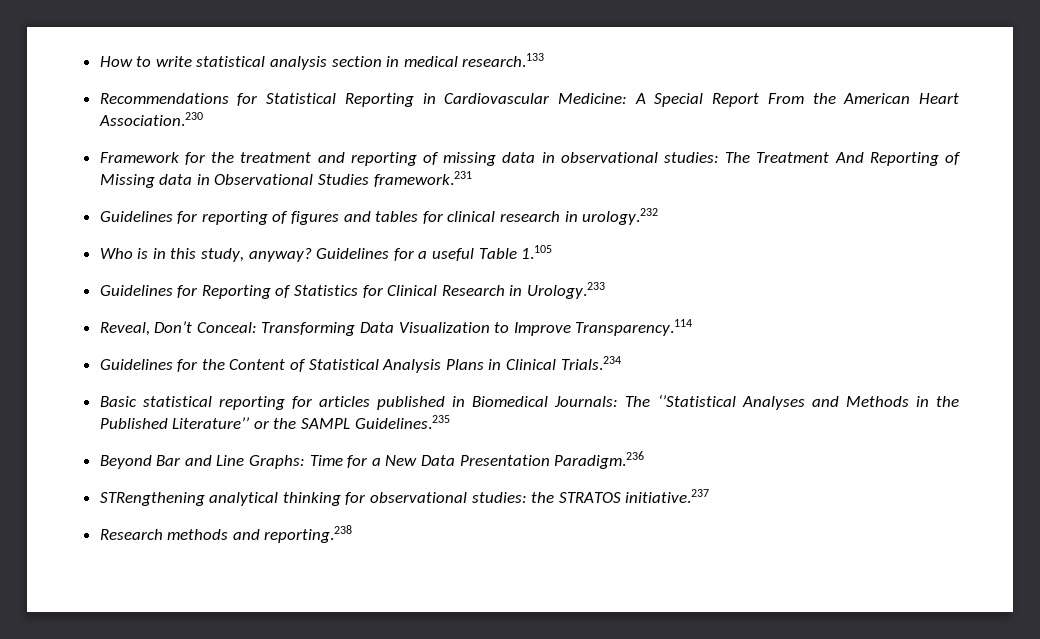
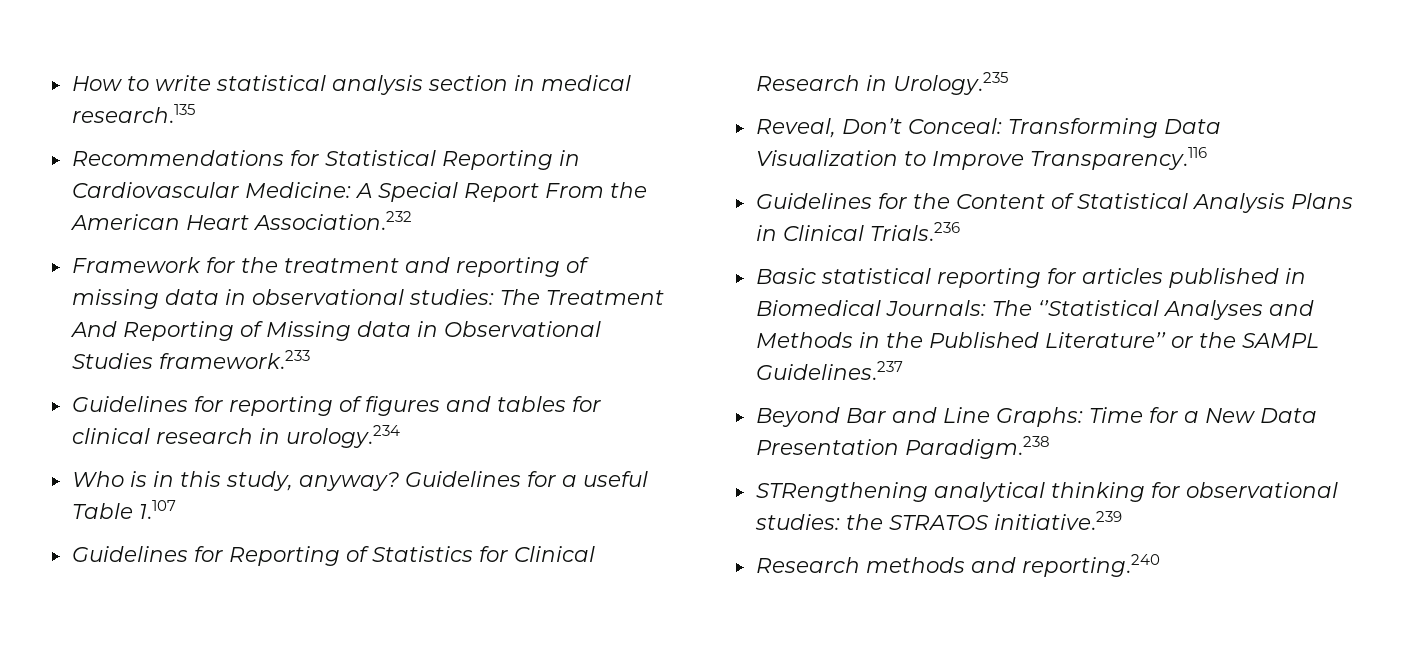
[462,53,545,67] research.133 -> [71,104,195,123] research.135
[98,112,203,126] Association.230 -> [252,211,412,230] Association.232
[373,171,472,187] framework.231 -> [158,350,310,369] framework.233
[582,208,659,225] urology.232 -> [285,425,400,448] urology.234
[521,245,553,259] 1.105 -> [138,500,176,519] 1.107
[527,282,606,299] Urology.233 -> [892,72,1008,95] Urology.235
[575,319,693,336] Transparency.114 -> [1029,147,1207,170] Transparency.116
[560,356,621,370] Trials.234 -> [869,222,960,241] Trials.236
[354,415,450,429] Guidelines.235 -> [755,361,903,380] Guidelines.237
[554,451,645,469] Paradigm.236 -> [904,436,1050,459] Paradigm.238
[625,489,710,503] initiative.237 -> [993,511,1122,530] initiative.239
[264,525,353,543] reporting.238 -> [1021,554,1160,577] reporting.240

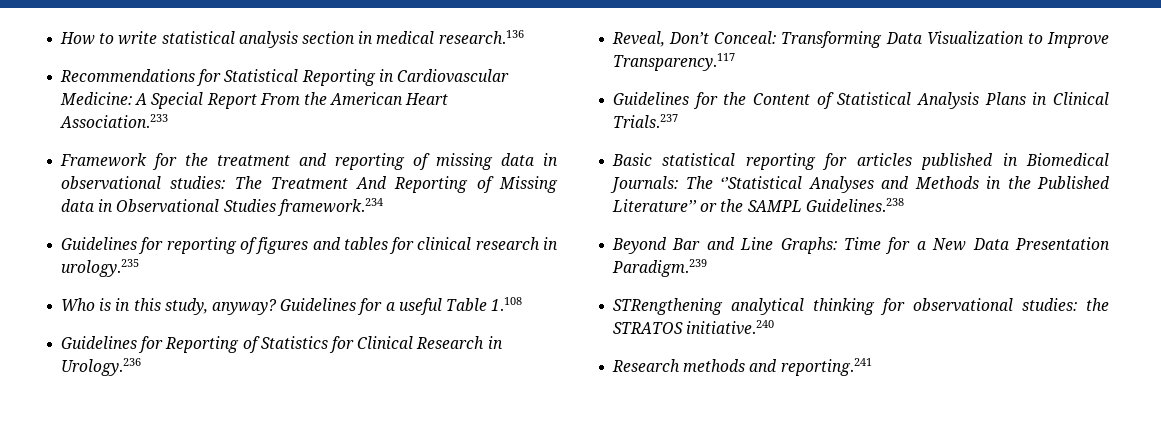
[71,104,195,123] research.135 -> [438,30,524,44] research.136
[252,211,412,230] Association.232 -> [60,114,169,128] Association.233
[158,350,310,369] framework.233 -> [276,198,383,216] framework.234
[285,425,400,448] urology.234 -> [61,259,140,277] urology.235
[138,500,176,519] 1.107 -> [491,297,523,311] 1.108
[892,72,1008,95] Urology.235 -> [61,358,142,376] Urology.236
[1029,147,1207,170] Transparency.116 -> [613,53,736,71] Transparency.117
[869,222,960,241] Trials.236 -> [613,114,679,128] Trials.237
[755,361,903,380] Guidelines.237 -> [805,198,904,212] Guidelines.238
[904,436,1050,459] Paradigm.238 -> [612,259,708,277] Paradigm.239
[993,511,1122,530] initiative.239 -> [686,320,775,335] initiative.240
[1021,554,1160,577] reporting.240 -> [780,358,872,376] reporting.241

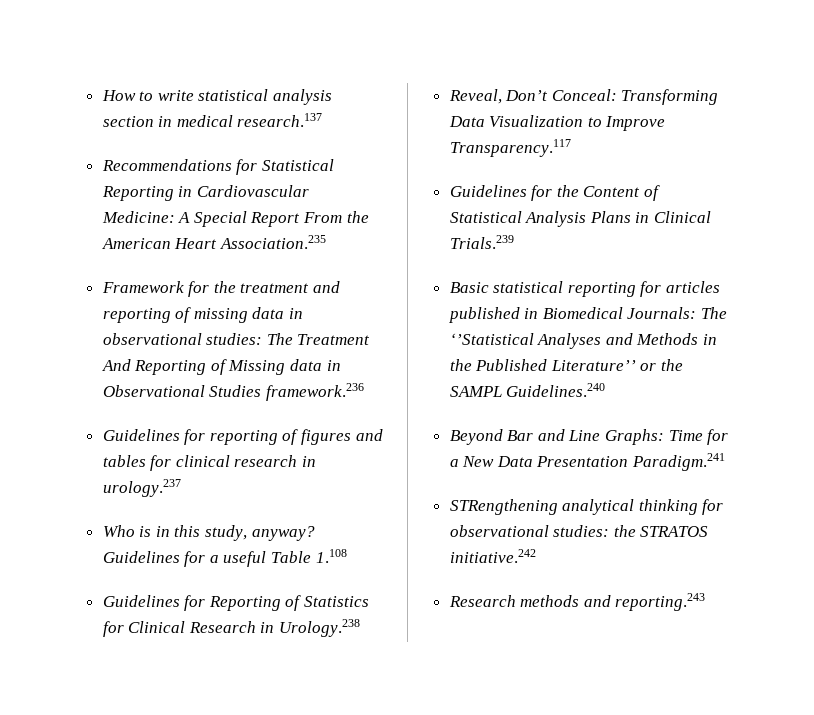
[438,30,524,44] research.136 -> [237,113,323,127] research.137
[60,114,169,128] Association.233 -> [219,235,326,249] Association.235
[276,198,383,216] framework.234 -> [265,383,364,401] framework.236
[61,259,140,277] urology.235 -> [102,479,181,497] urology.237
[61,358,142,376] Urology.236 -> [279,619,361,637] Urology.238
[613,114,679,128] Trials.237 -> [449,235,514,249] Trials.239
[805,198,904,212] Guidelines.238 -> [506,383,606,397] Guidelines.240
[612,259,708,277] Paradigm.239 -> [632,453,726,471] Paradigm.241
[686,320,775,335] initiative.240 -> [449,549,536,563] initiative.242
[780,358,872,376] reporting.241 -> [615,593,706,611] reporting.243

